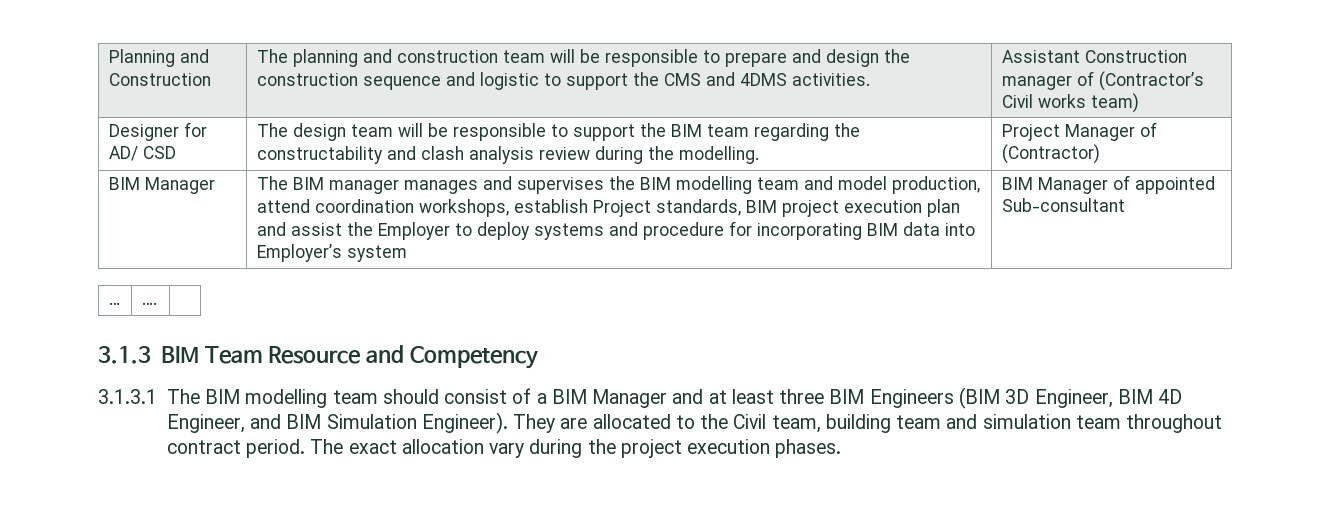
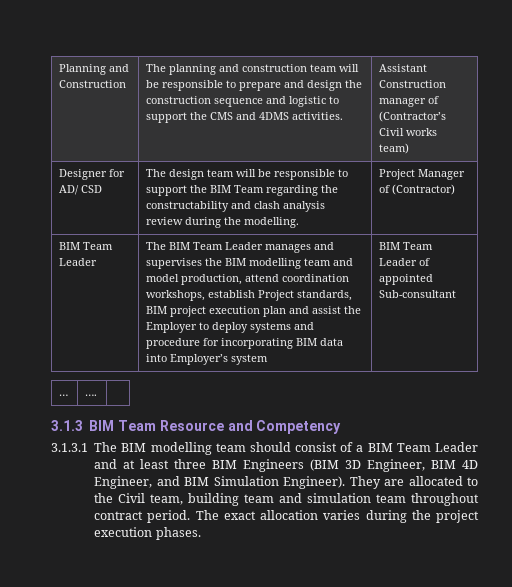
[706,124,749,137] team -> [234,185,265,193] Team
[144,177,215,194] [256,176,399,194] Manager | The BIM manager -> [83,242,114,250] [59,258,98,266] [146,242,264,250] Team Leader | The BIM Team Leader
[1037,177,1108,194] Manager -> [403,242,434,250] [379,258,418,266] Team Leader
[592,389,668,408] Manager -> [396,442,479,452] Team Leader
[489,443,525,458] vary -> [323,510,361,520] varies

